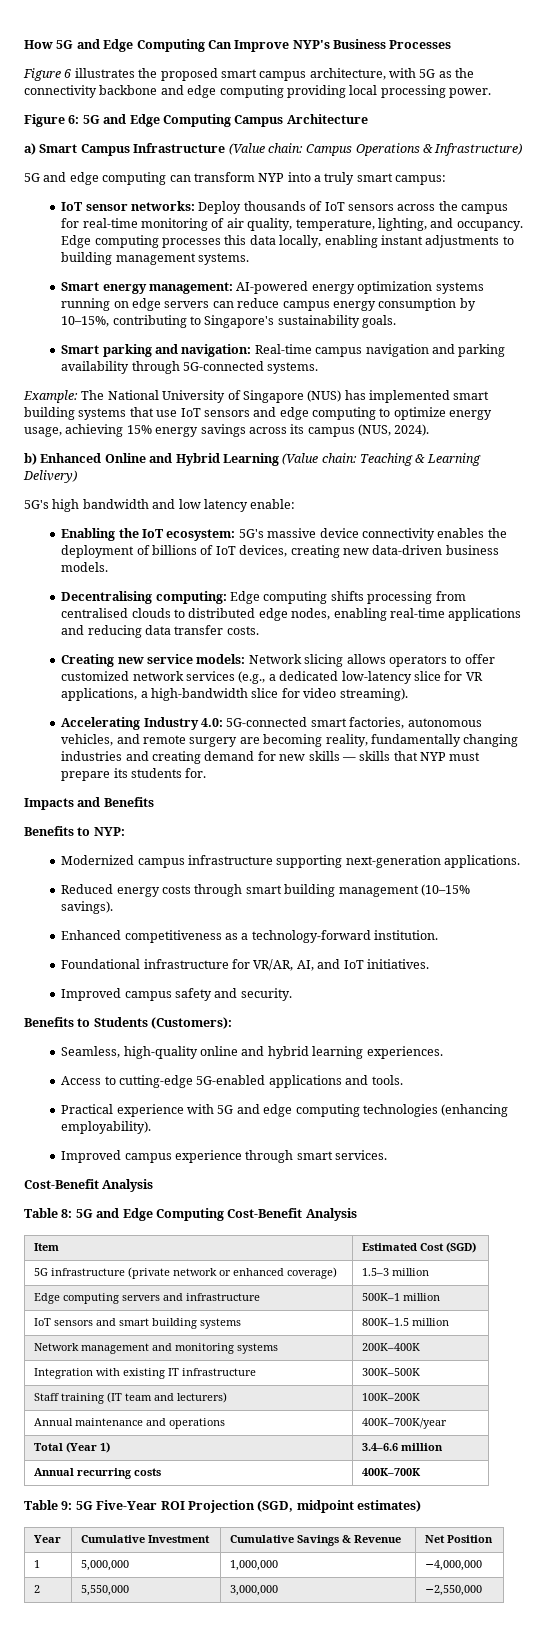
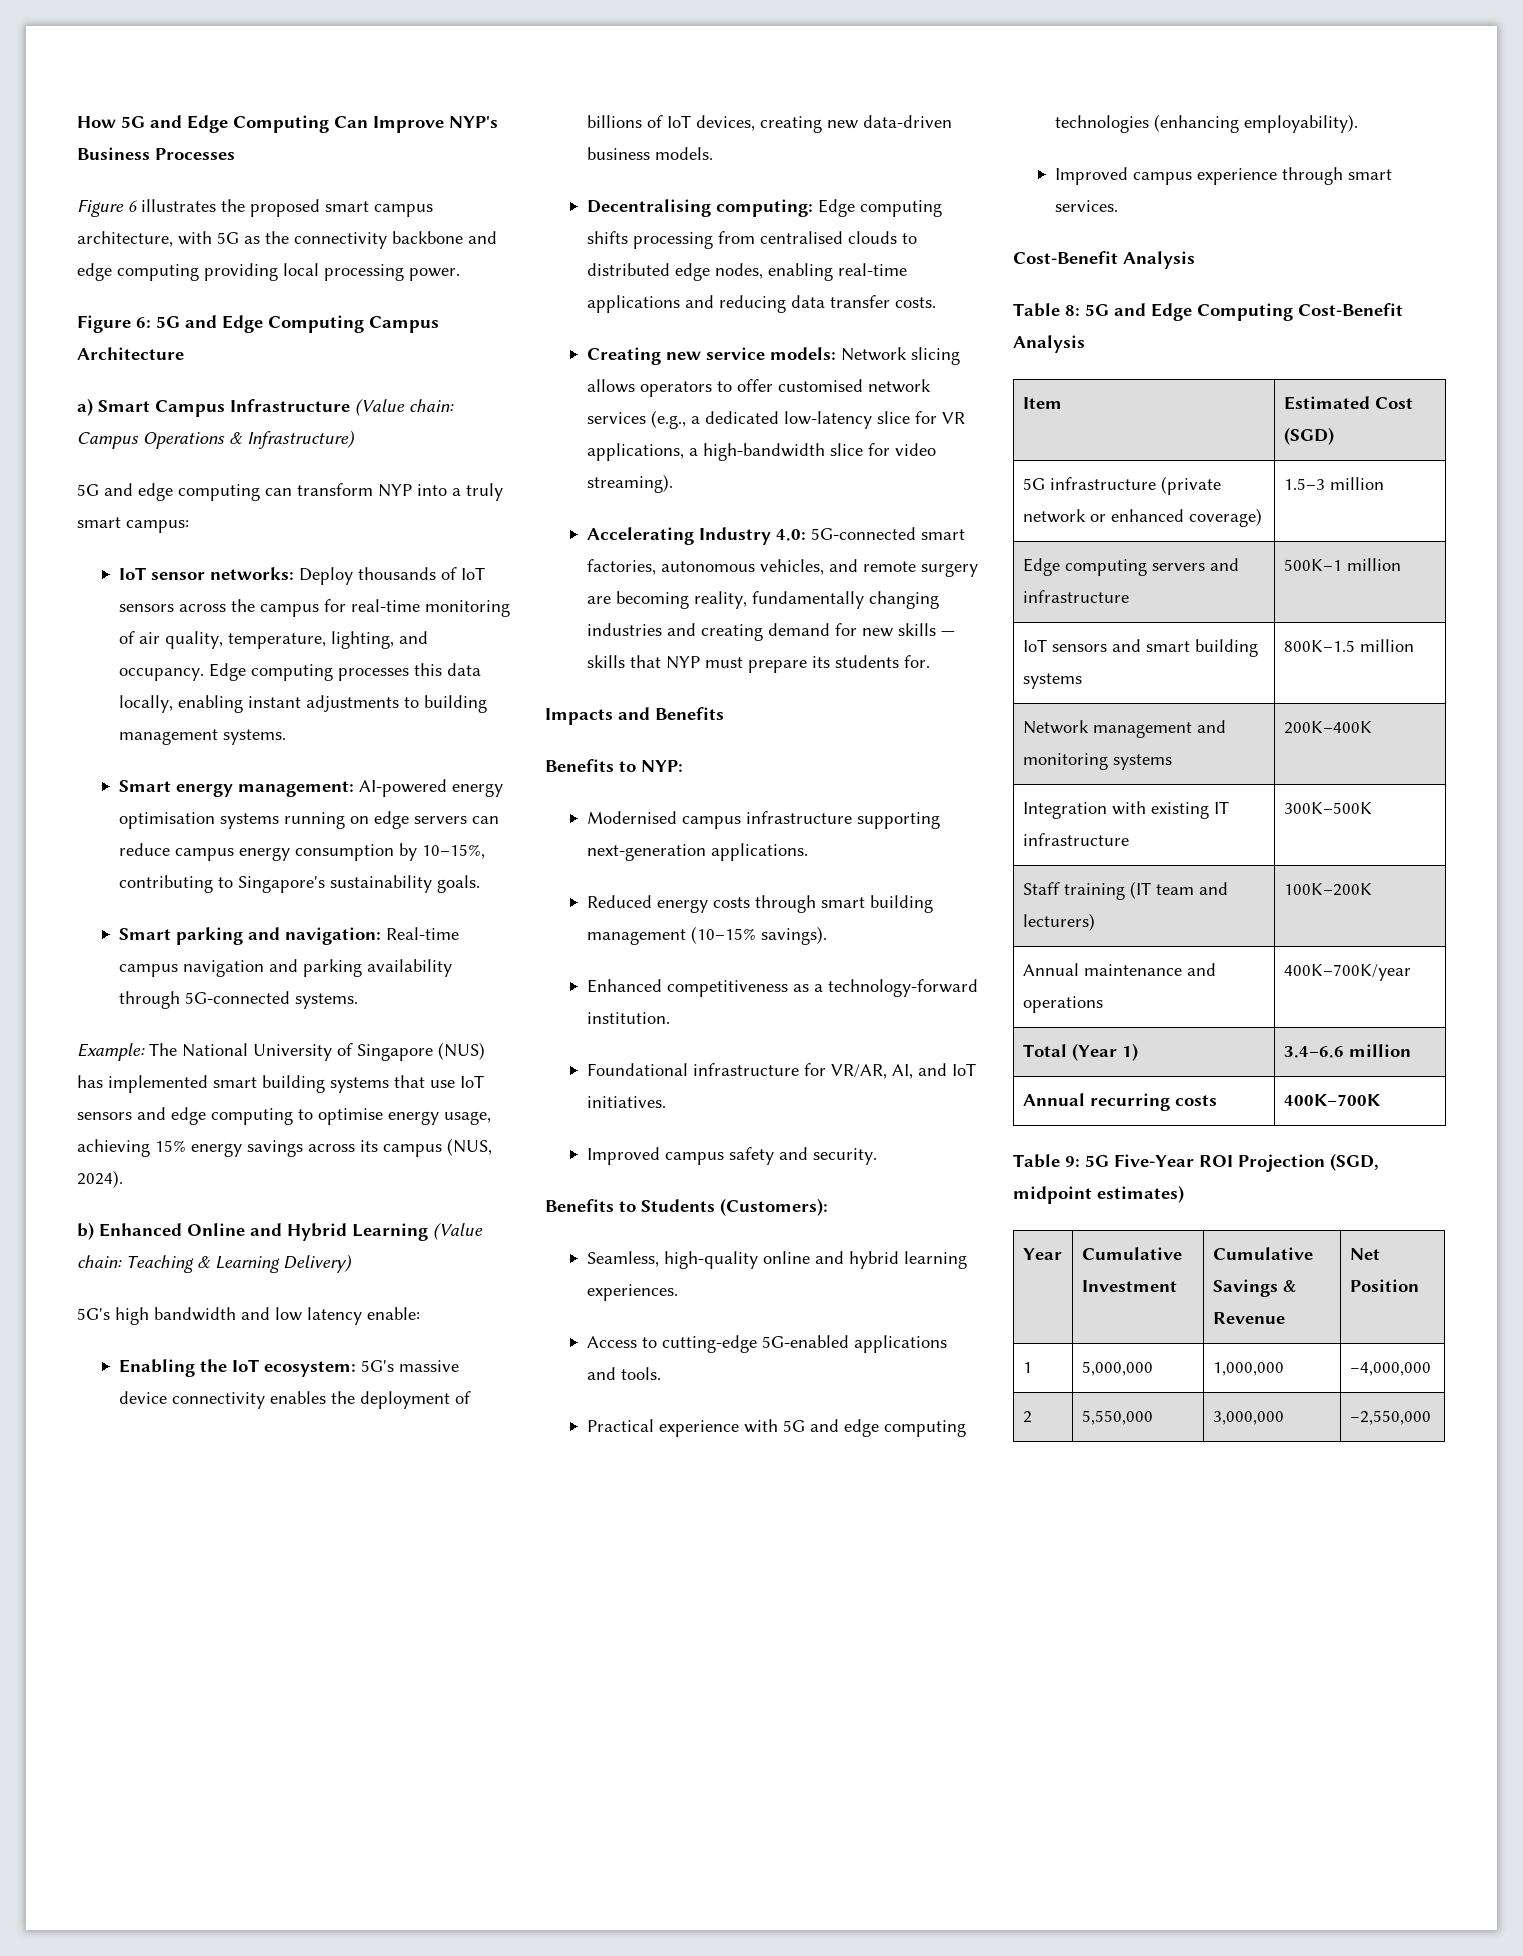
[357,281,433,294] optimization -> [118,812,215,829] optimisation
[393,407,446,420] optimize -> [318,1108,383,1125] optimise
[61,671,130,681] customized -> [777,379,863,392] customised
[61,855,135,865] Modernized -> [586,811,677,824] Modernised

